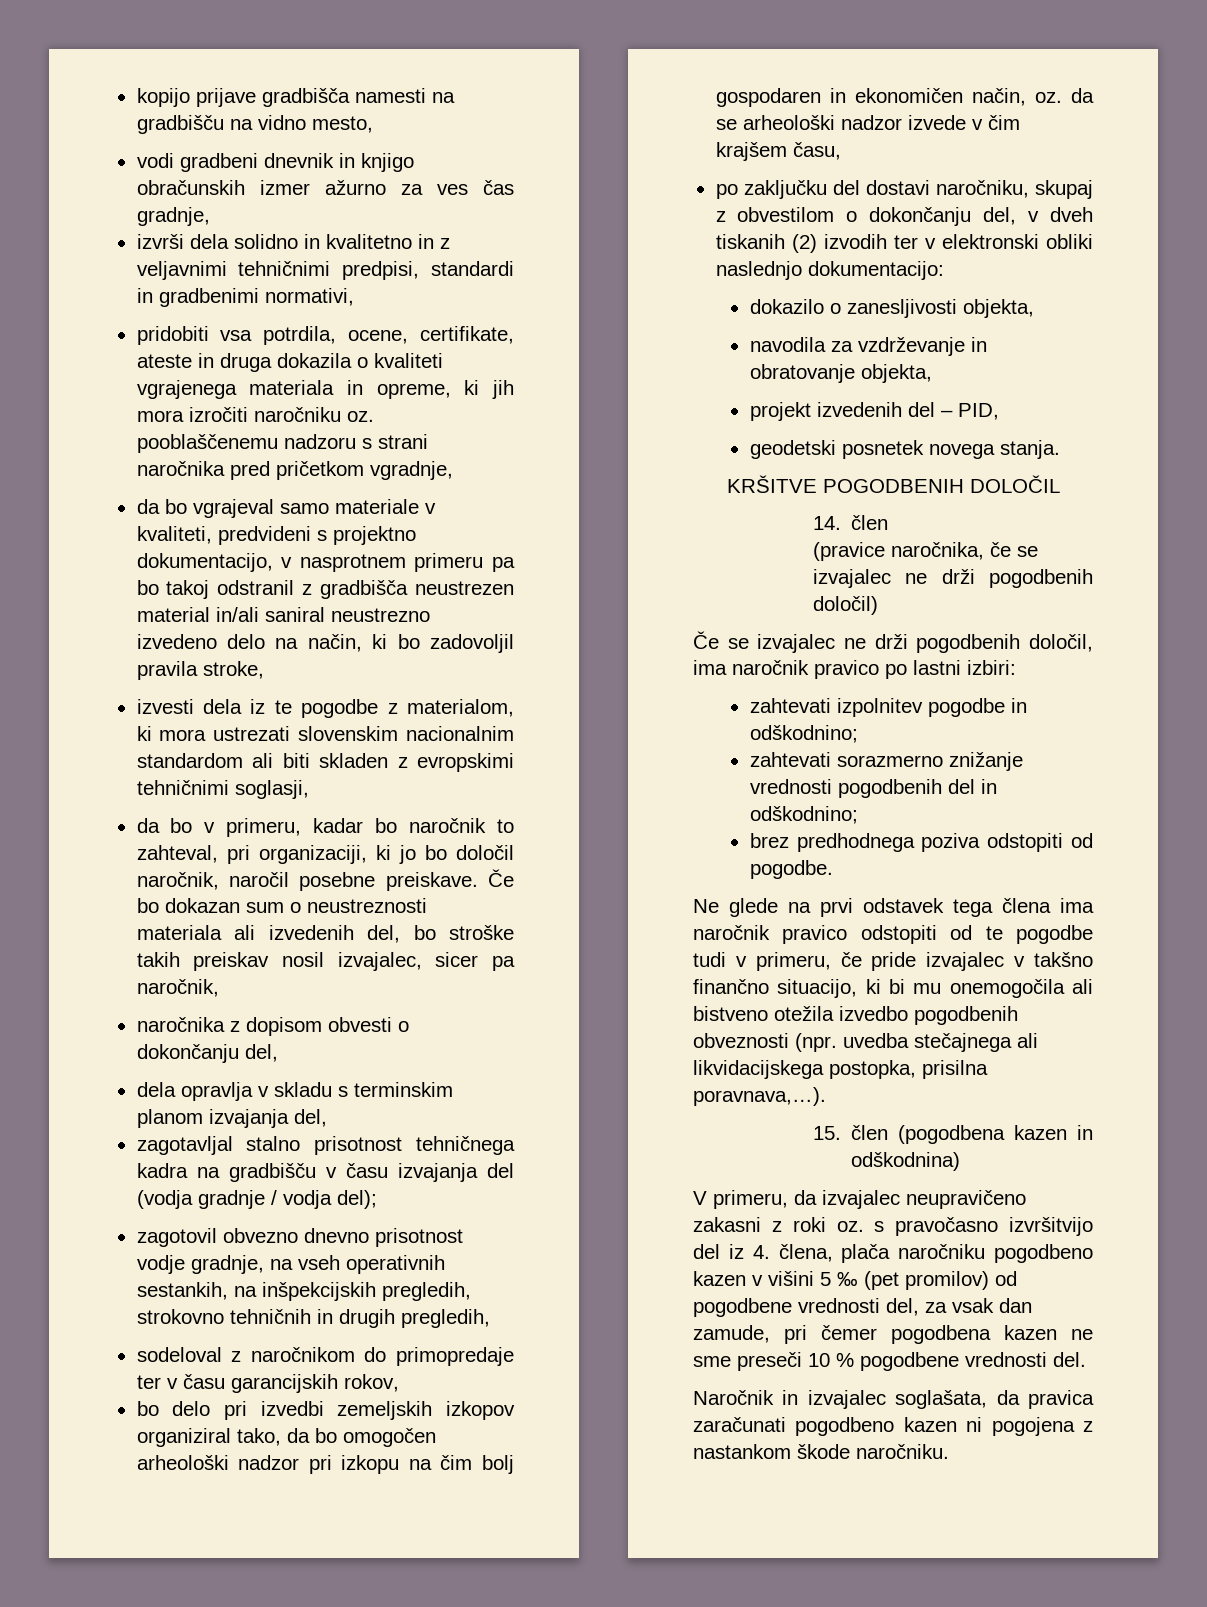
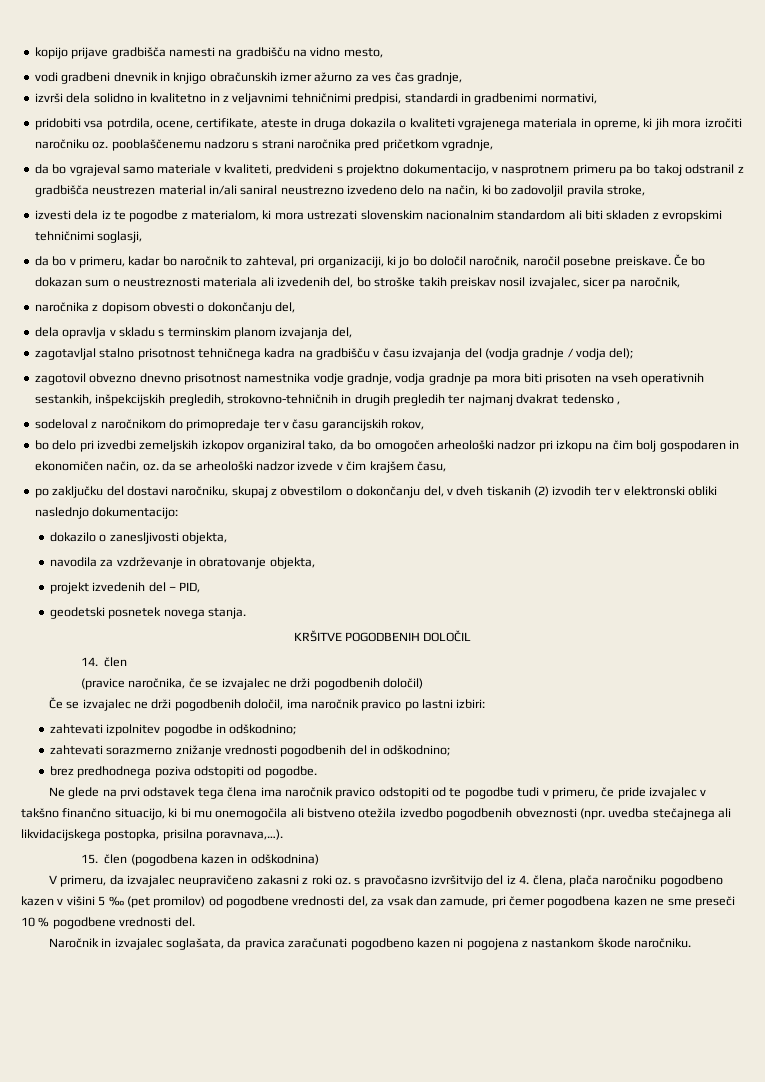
(463, 1237) none -> [244,373,311,383] namestnika
(264, 1264) none -> [395,373,592,385] vodja gradnje pa mora biti prisoten
[233,1286,257,1297] na -> (92, 399) none
[136,1309,490,1328] strokovno tehničnih in drugih pregledih, -> [226,394,620,406] strokovno-tehničnih in drugih pregledih ter najmanj dvakrat tedensko ,

